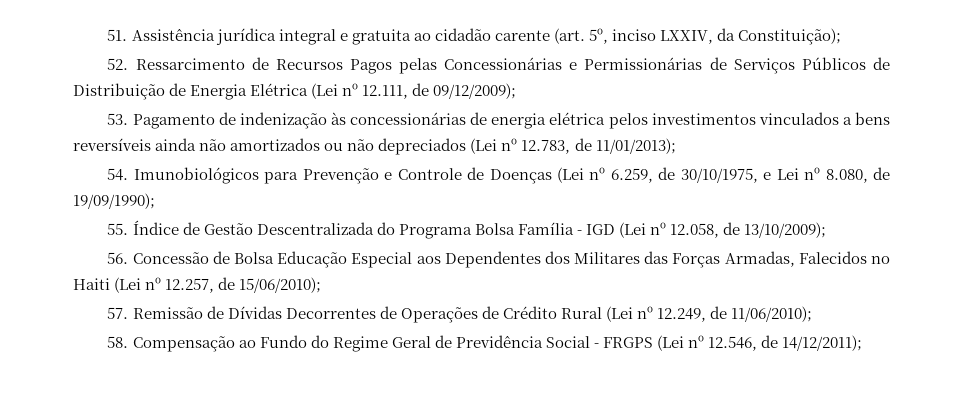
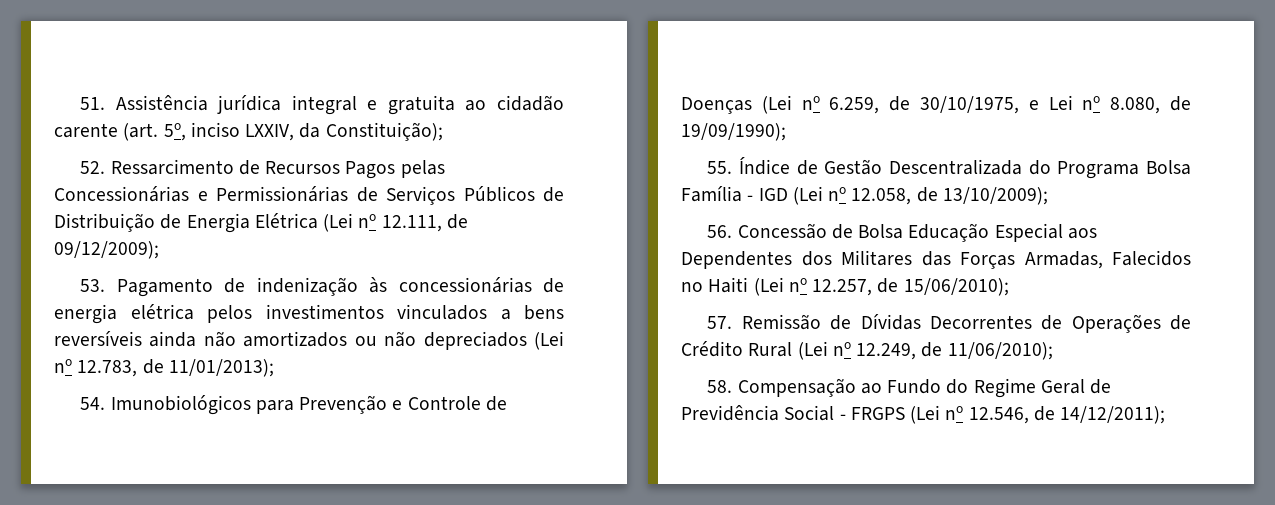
[588,28,608,44] 5º, -> [163,123,186,141] 5o,
[342,83,359,96] nº -> [358,214,377,228] no
[501,138,518,151] nº -> [54,359,72,373] no
[589,167,606,180] nº -> [801,96,820,110] no
[804,167,821,180] nº -> [1082,96,1101,110] no
[650,222,667,235] nº -> [828,187,847,201] no
[145,277,162,290] nº -> [788,278,807,292] no
[636,306,653,319] nº -> [832,342,851,356] no
[688,335,705,348] nº -> [945,406,964,420] no

